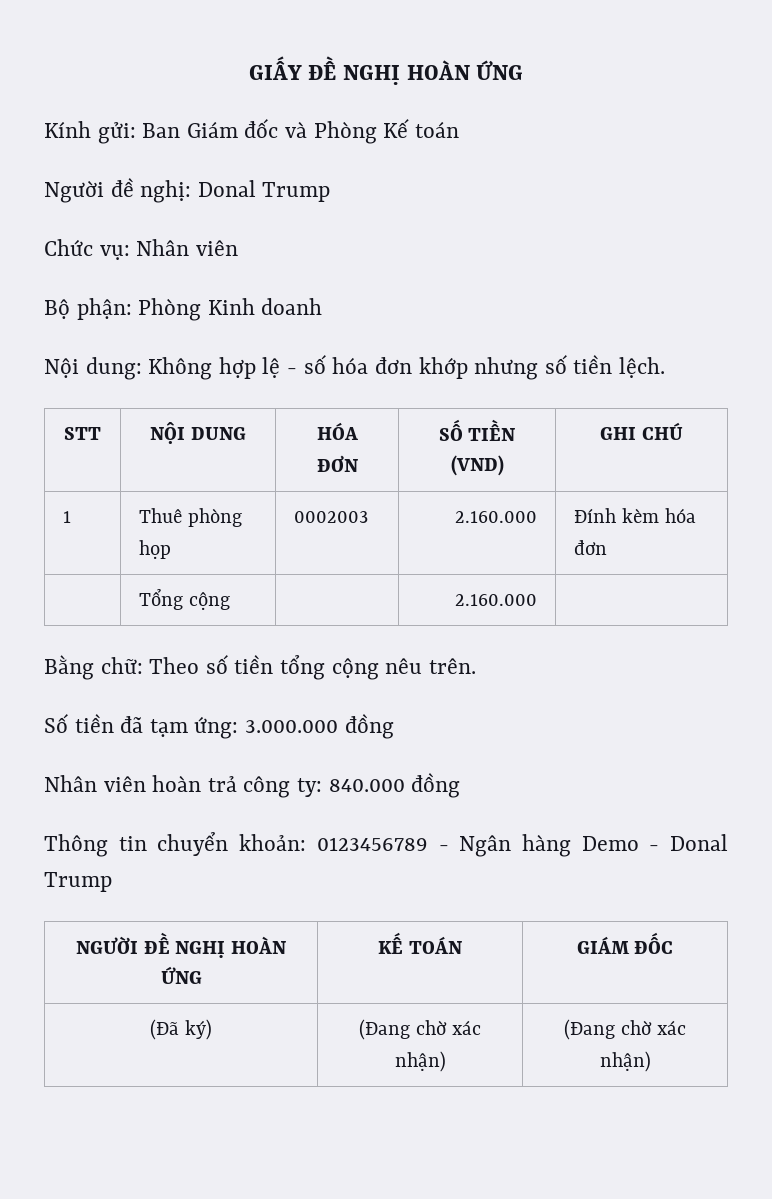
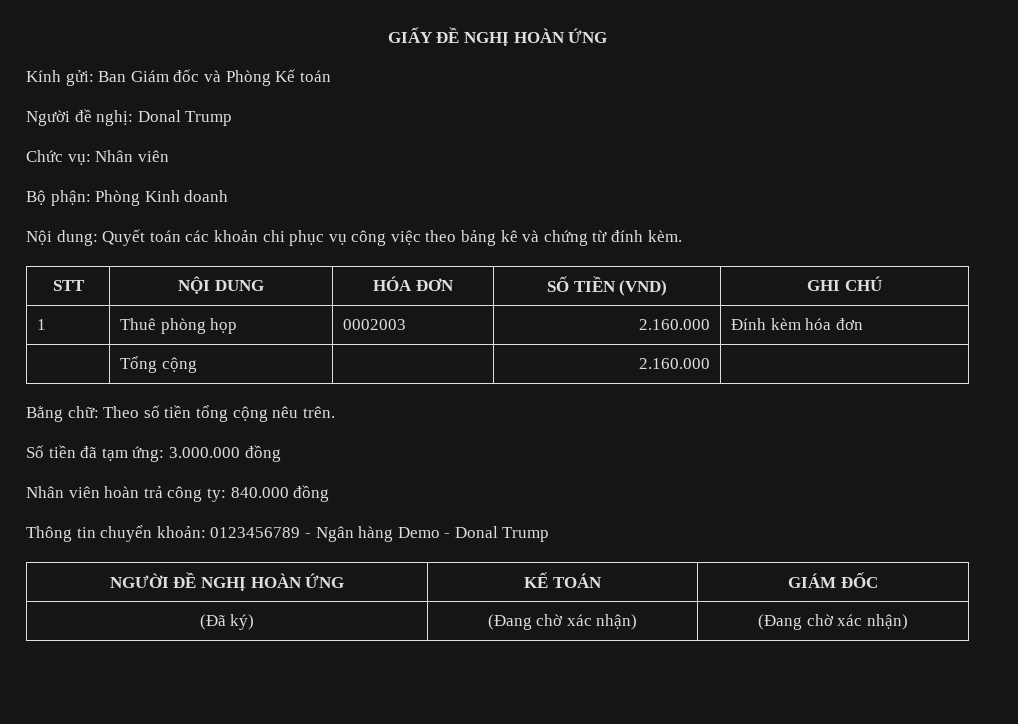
[148,355,665,380] Không hợp lệ - số hóa đơn khớp nhưng số tiền lệch. -> [102,229,682,246] Quyết toán các khoản chi phục vụ công việc theo bảng kê và chứng từ đính kèm.

